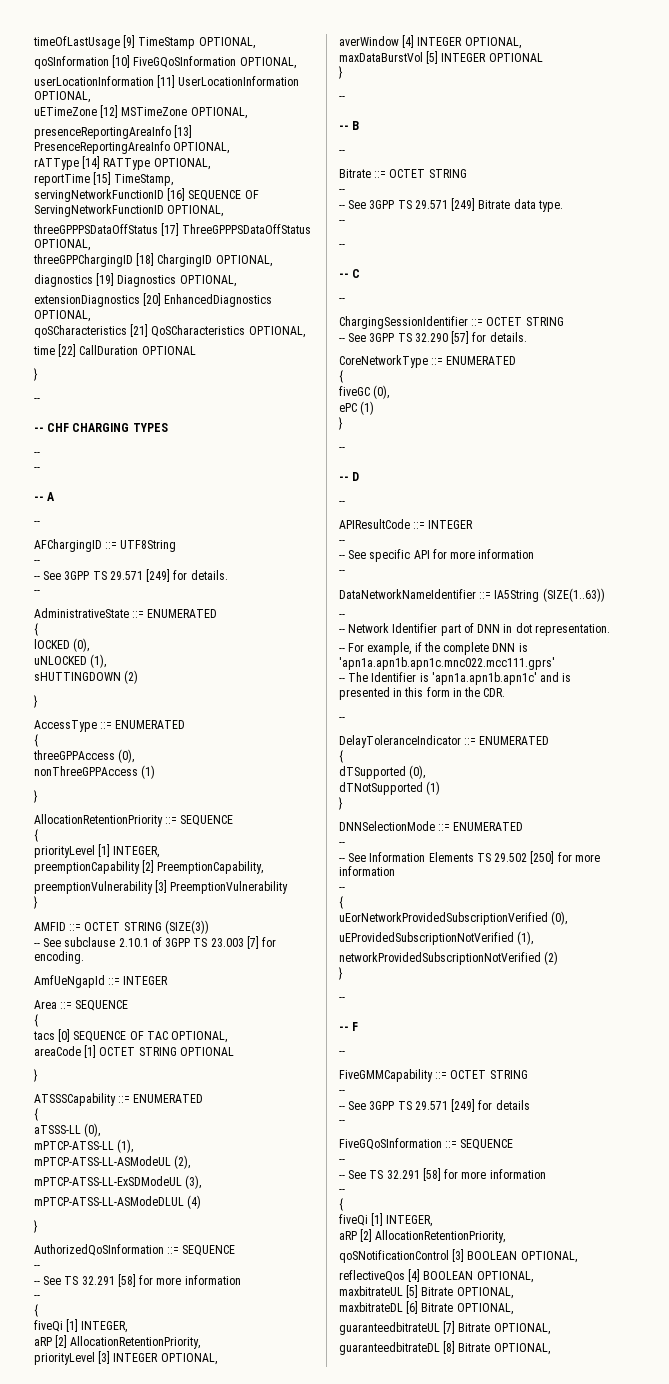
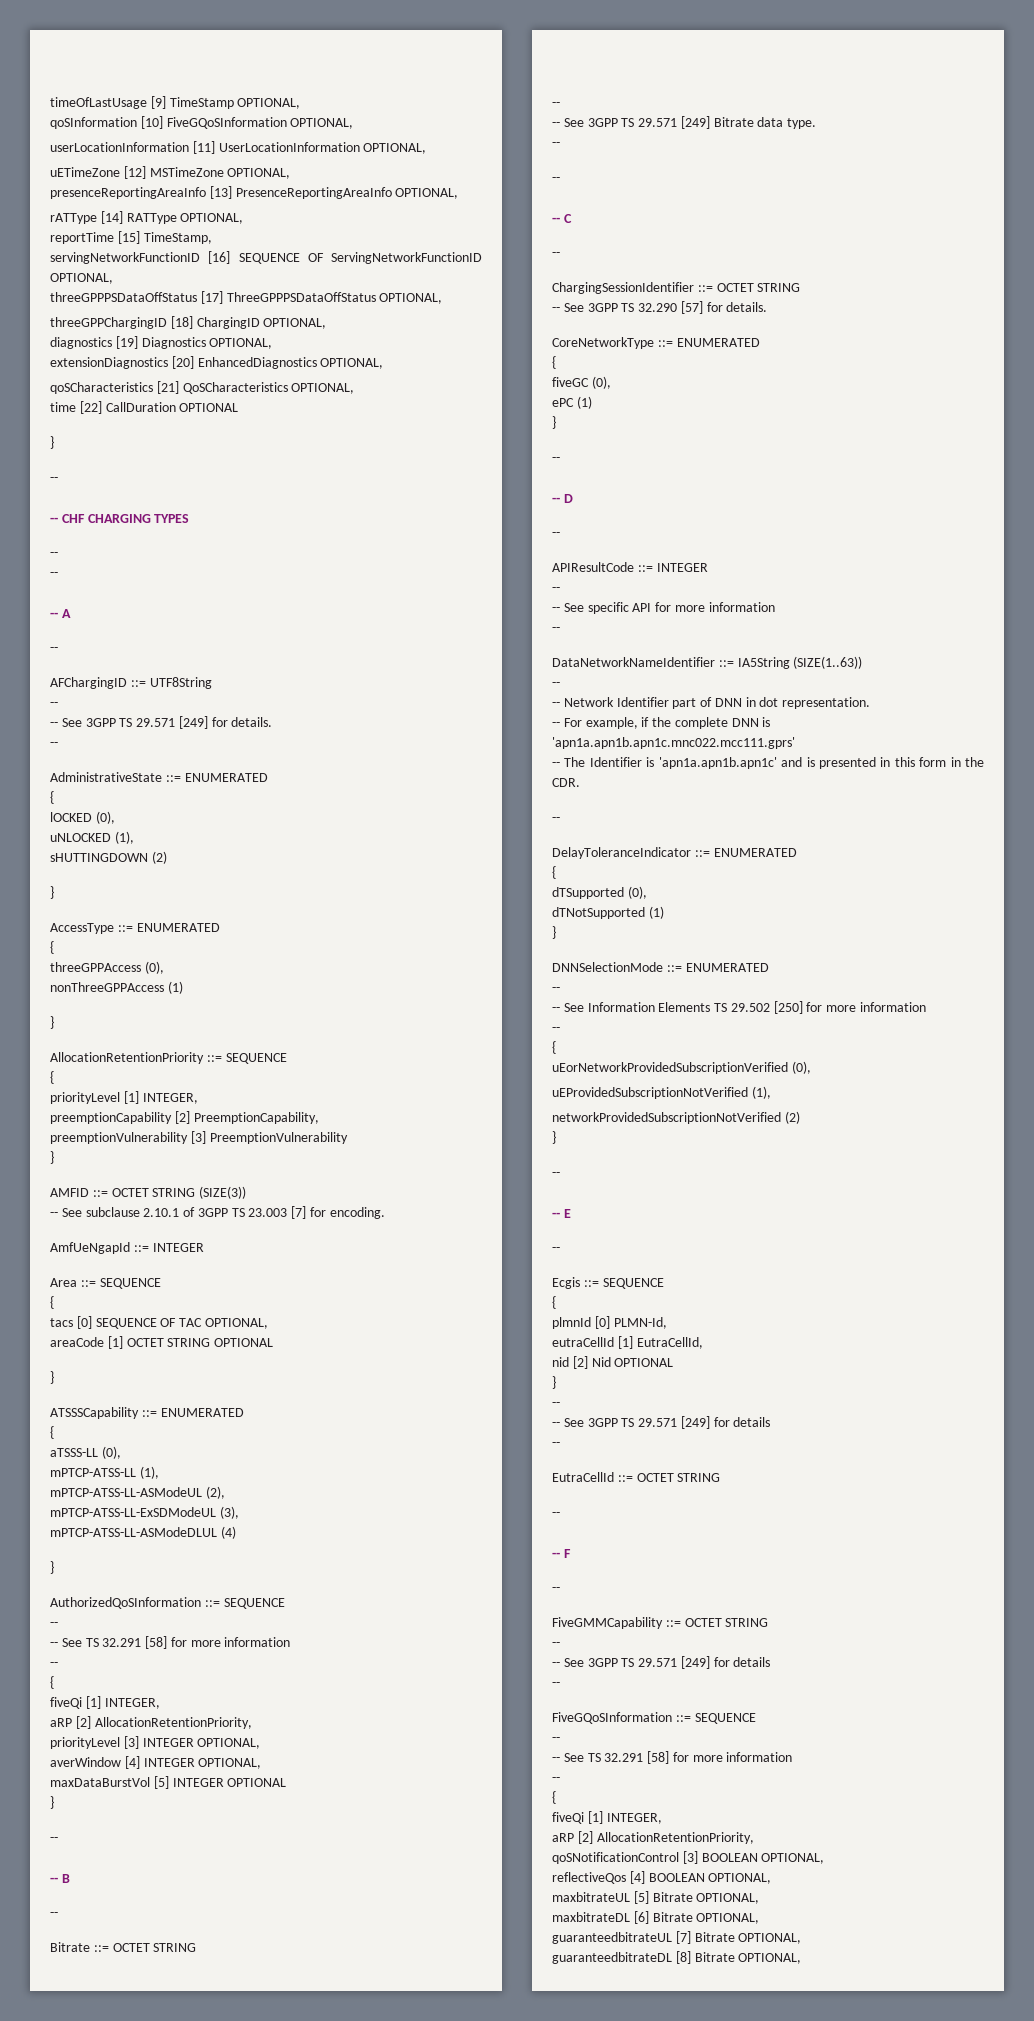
(345, 999) none -> [552,1209,571,1218] [552,1247,560,1252] [552,1277,664,1289] [552,1296,556,1309] [552,1316,667,1329] [552,1336,703,1349] [552,1356,674,1369] [552,1376,556,1389] [552,1402,560,1407] [552,1416,771,1429] [552,1442,560,1447] [552,1472,721,1482] [552,1512,560,1517] // -- E // -- // Ecgis ::= SEQUENCE // { // plmnId [0] PLMN-Id, // eutraCellId [1] EutraCellId, // nid [2] Nid OPTIONAL // } // -- // -- See 3GPP TS 29.571 [249] for details // -- // EutraCellId ::= OCTET STRING // --

